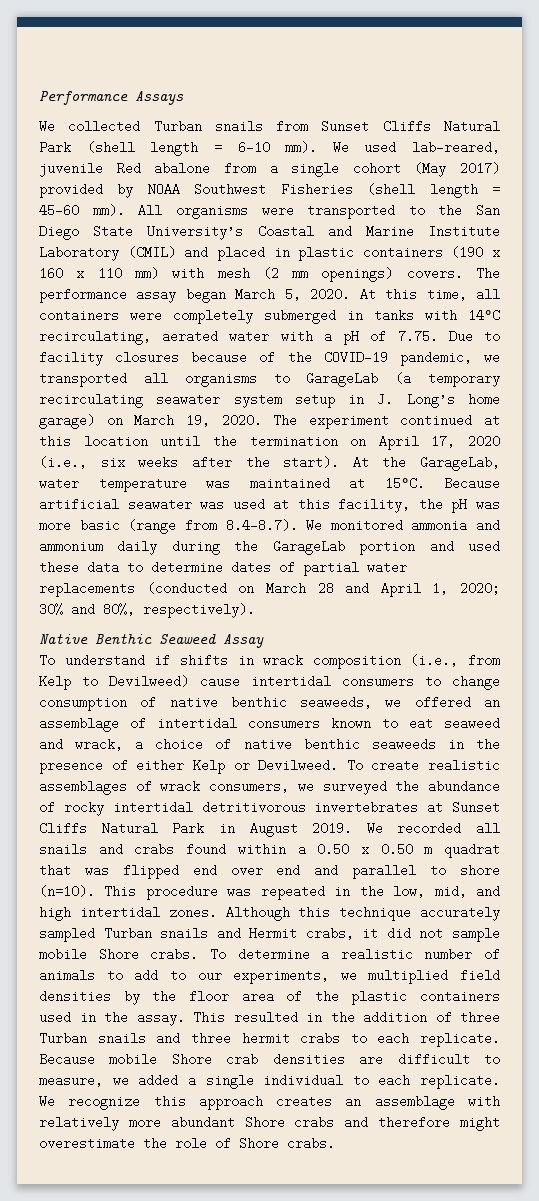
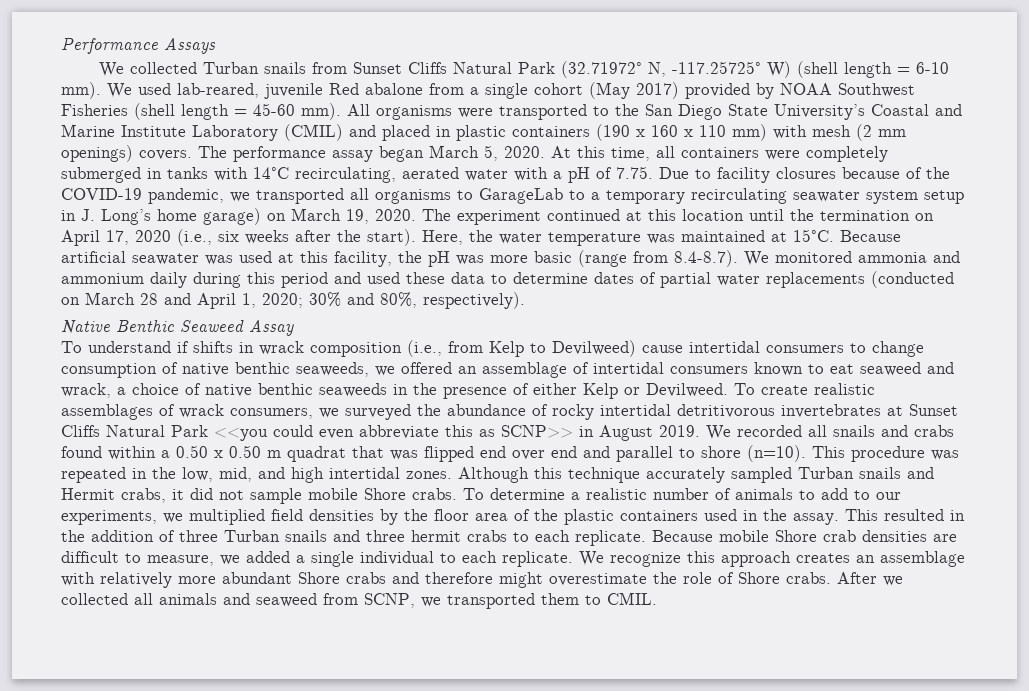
(71, 147) none -> [561,61,792,78] (32.71972° N, -117.25725° W)
[395,372,412,385] (a -> [569,190,600,200] to a
[352,456,500,471] At the GarageLab, -> [422,230,493,245] Here, the
[234,540,416,555] the GarageLab portion -> [247,272,328,288] this period
(205, 828) none -> [214,425,573,441] <<you could even abbreviate this as SCNP>>
(335, 1143) none -> [837,572,903,586] [61,592,657,609] After we collected all animals and seaweed from SCNP, we transported them to CMIL.

